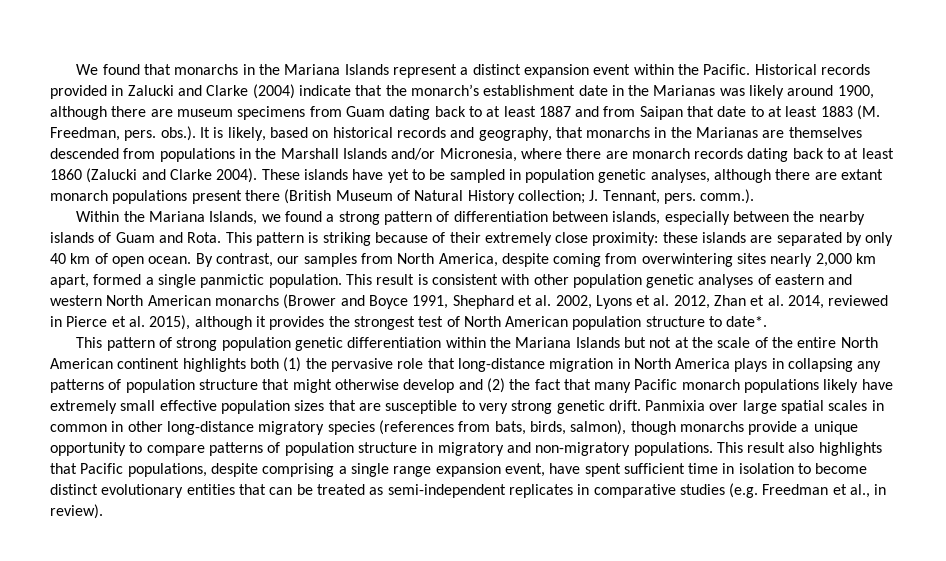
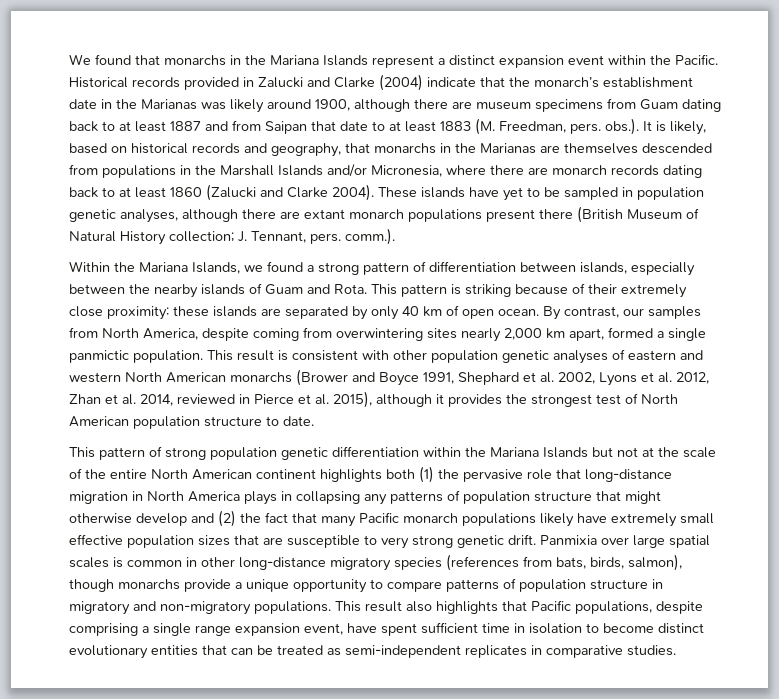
[726,316,768,327] date*. -> [283,416,314,426] date.
[871,400,884,411] in -> [113,557,123,568] is
[679,483,887,498] [50,504,103,519] studies (e.g. Freedman et al., in review). -> [627,645,676,656] studies.

